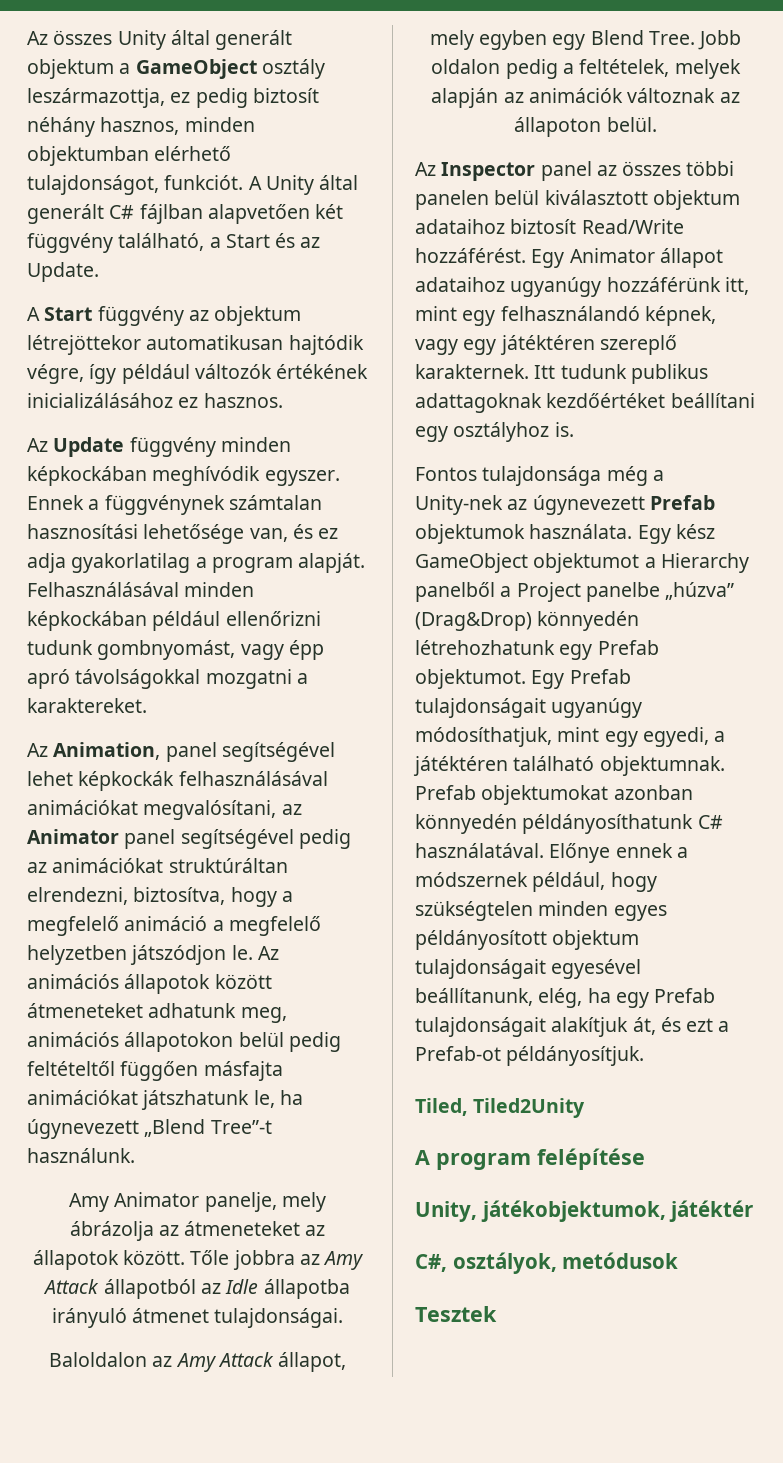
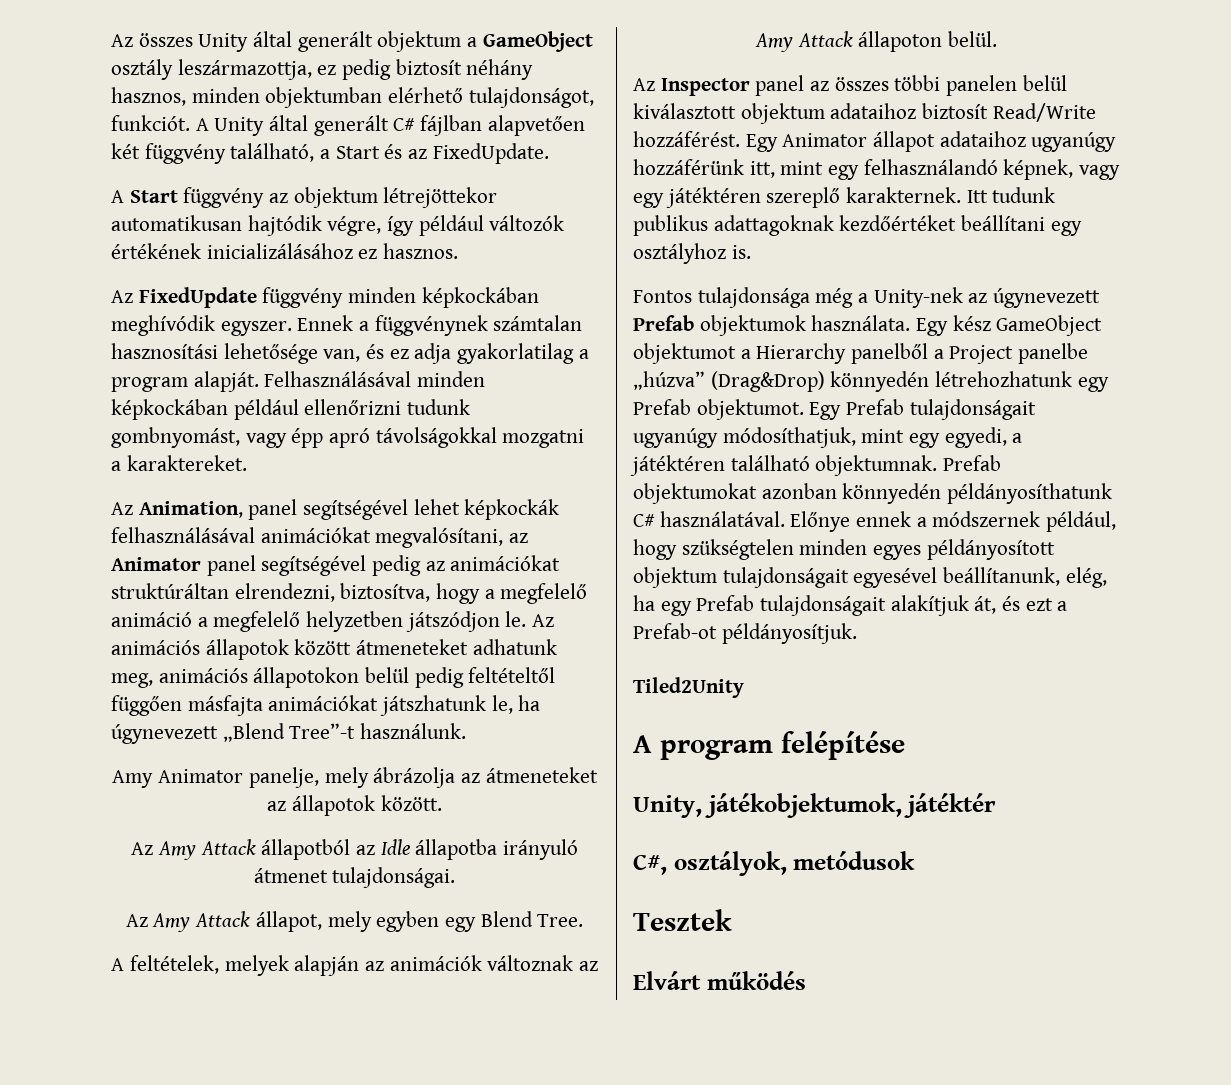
[27,262,99,282] Update. -> [432,143,549,164] FixedUpdate.
[53,437,125,457] Update -> [138,287,257,308] FixedUpdate
[190,1250,320,1270] Tőle jobbra az -> [131,842,154,855] // Az
[48,1352,173,1367] Baloldalon az -> [125,914,148,927] Az
[698,30,742,50] [431,59,574,79] Jobb oldalon pedig a -> [111,958,125,971] // A
(740, 97) none -> [754,31,853,52] Amy Attack
[415,1098,468,1116] Tiled, -> (857, 633) none
(497, 1314) none -> [633,971,806,990] // Elvárt működés

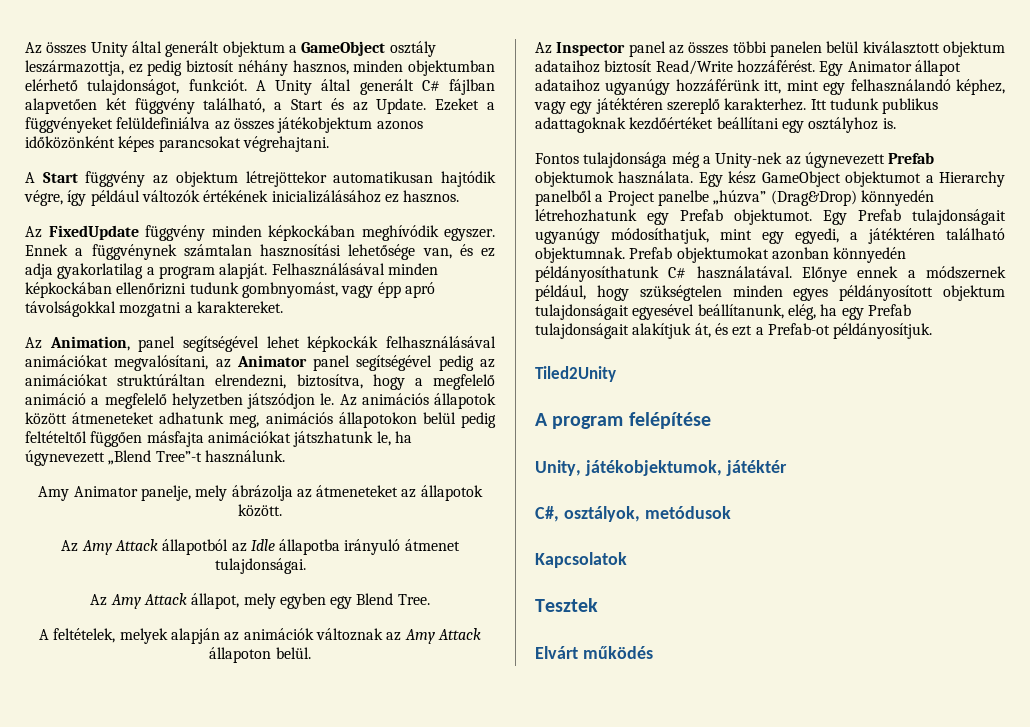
[432,143,549,164] FixedUpdate. -> [376,98,496,114] [25,117,423,133] [25,136,329,152] Update. Ezeket a függvényeket felüldefiniálva az összes játékobjektum azonos időközönként képes parancsokat végrehajtani.
[233,399,299,420] például -> (112, 290) none
[1003,159,1074,180] képnek, -> [956,79,1005,95] képhez,
[846,187,962,203] karakternek. -> [724,98,807,111] karakterhez.
(916, 860) none -> [535,552,627,568] // Kapcsolatok

